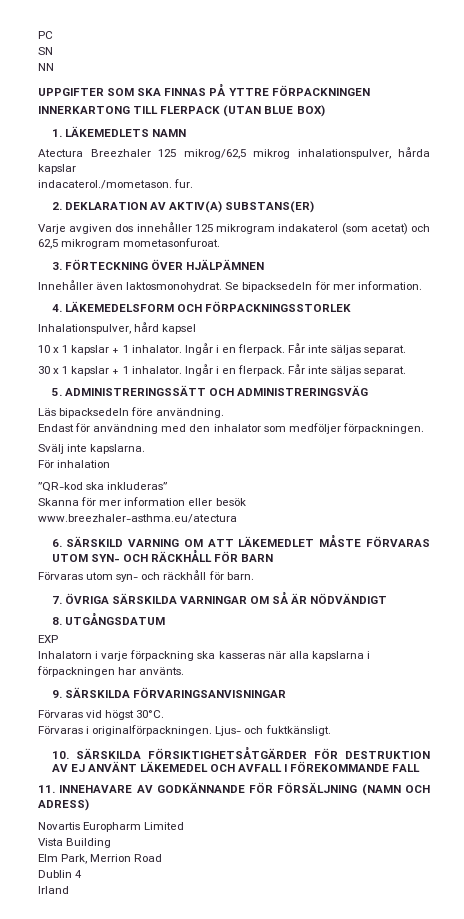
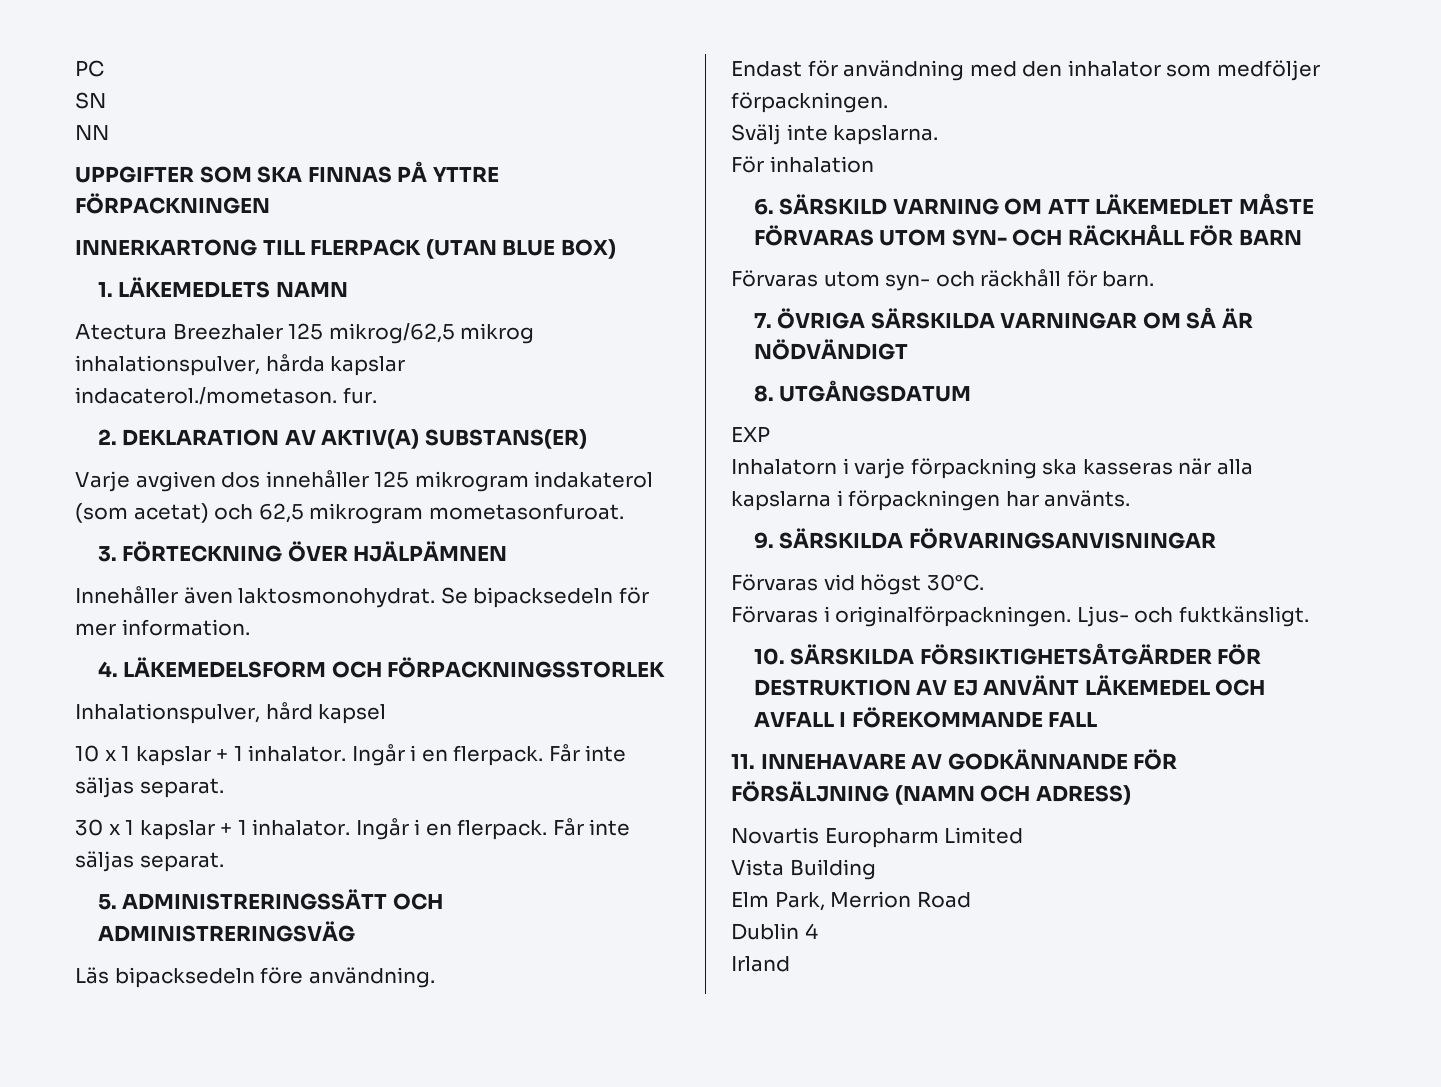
[38,482,168,492] [38,497,246,506] [38,514,237,523] // ”QR-kod ska inkluderas” // Skanna för mer information eller besök www.breezhaler-asthma.eu/atectura -> (874, 164) none

